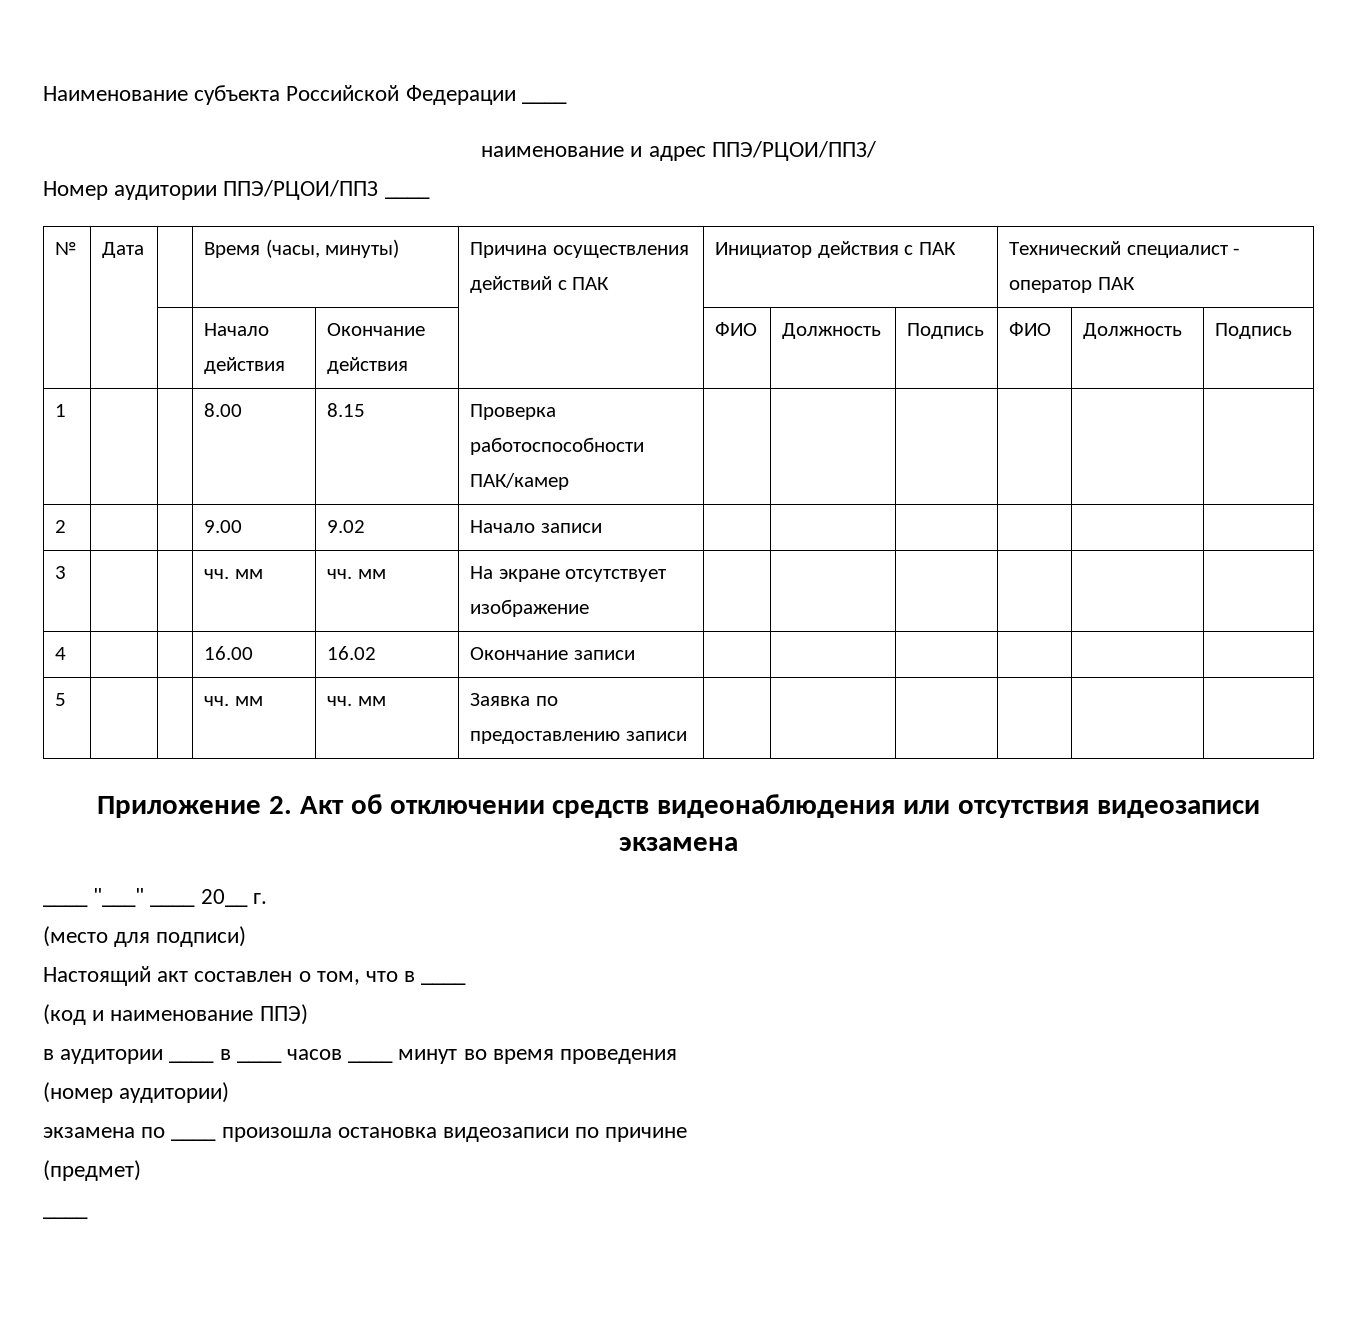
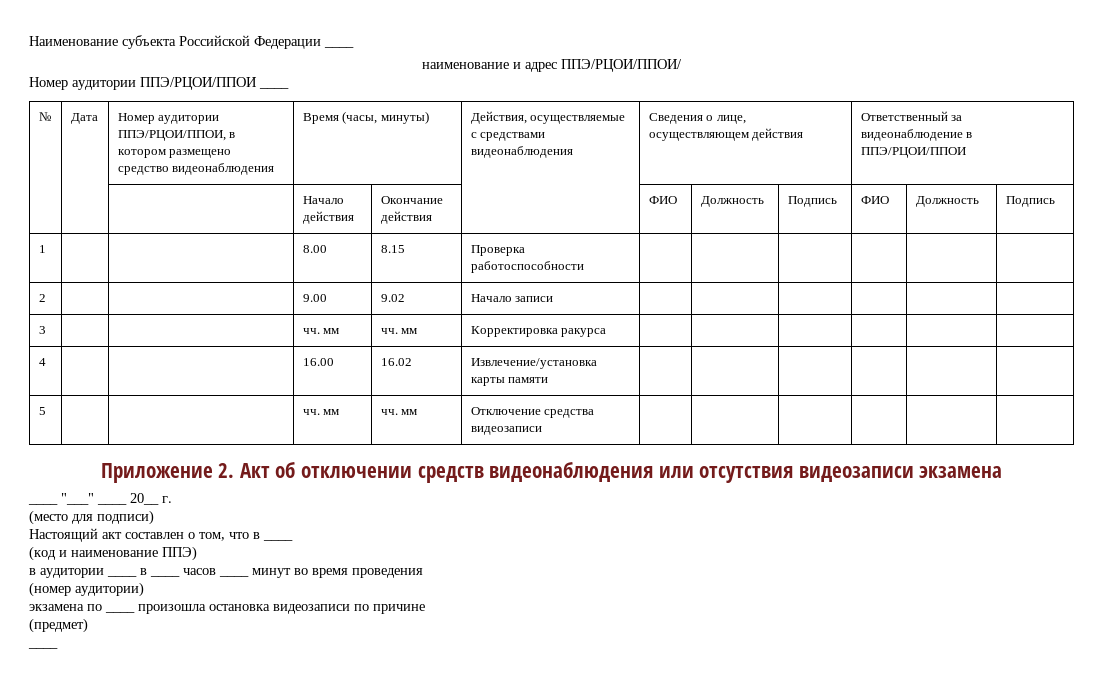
[711,141,876,161] [43,180,379,200] ППЭ/РЦОИ/ППЗ/ // Номер аудитории ППЭ/РЦОИ/ППЗ -> [561,59,682,72] [29,77,257,90] ППЭ/РЦОИ/ППОИ/ // Номер аудитории ППЭ/РЦОИ/ППОИ
[204,239,400,258] [470,242,689,258] [470,276,610,293] [715,241,956,258] [1009,241,1240,258] [1009,277,1135,293] | Время (часы, минуты) | Причина осуществления действий с ПАК | Инициатор действия с ПАК | Технический специалист - оператор ПАК -> [117,113,220,124] [117,130,236,141] [117,149,232,158] [117,163,275,175] [302,111,429,124] [470,111,626,124] [470,132,546,141] [470,146,573,158] [648,113,746,124] [648,128,804,141] [860,111,963,121] [860,129,973,141] [860,147,966,158] Номер аудитории ППЭ/РЦОИ/ППОИ, в котором размещено средство видеонаблюдения | Время (часы, минуты) | Действия, осуществляемые с средствами видеонаблюдения | Сведения о лице, осуществляющем действия | Ответственный за видеонаблюдение в ППЭ/РЦОИ/ППОИ
[470,473,570,490] ПАК/камер -> (584, 267) none
[470,566,667,582] [470,599,590,617] На экране отсутствует изображение -> [470,326,607,337] Корректировка ракурса
[470,647,635,660] Окончание записи -> [470,358,597,369] [470,377,549,386] Извлечение/установка карты памяти
[470,693,558,706] [470,731,687,744] Заявка по предоставлению записи -> [470,407,595,418] [470,426,542,435] Отключение средства видеозаписи

